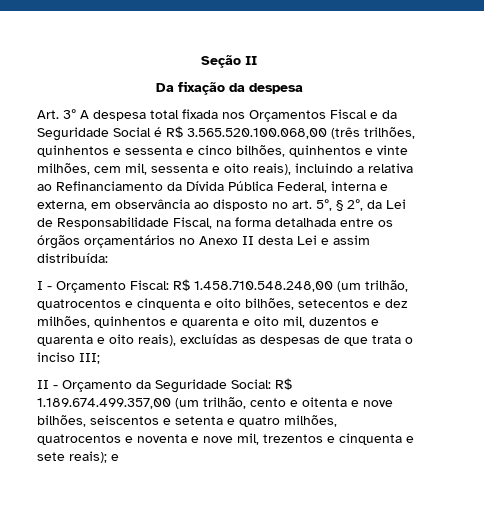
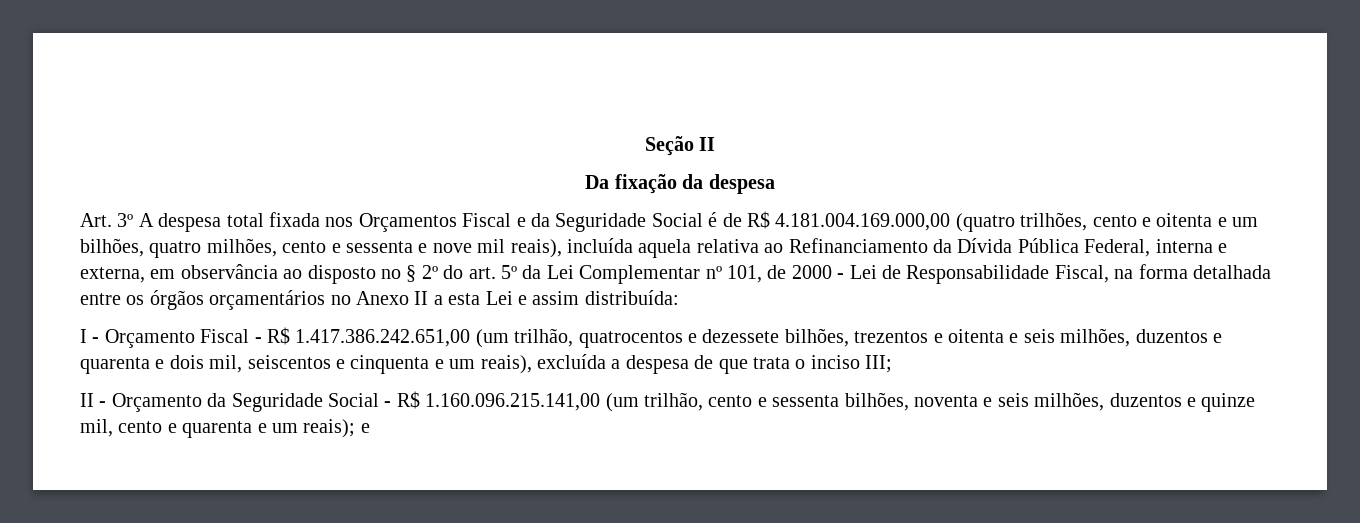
[166,126,415,139] [37,145,408,157] [37,163,364,175] R$ 3.565.520.100.068,00 (três trilhões, quinhentos e sessenta e cinco bilhões, quinhentos e vinte milhões, cem mil, sessenta e oito reais), incluindo a -> [722,211,1259,232] [80,238,692,258] de R$ 4.181.004.169.000,00 (quatro trilhões, cento e oitenta e um bilhões, quatro milhões, cento e sessenta e nove mil reais), incluída aquela
[292,199,382,211] art. 5º, § 2º, da -> [406,265,845,284] § 2º do art. 5º da Lei Complementar nº 101, de 2000 -
[258,236,293,245] desta -> [433,293,481,305] a esta
[130,279,408,292] [37,298,408,310] [37,316,379,328] [37,334,320,346] Fiscal: R$ 1.458.710.548.248,00 (um trilhão, quatrocentos e cinquenta e oito bilhões, setecentos e dez milhões, quinhentos e quarenta e oito mil, duzentos e quarenta e oito reais), excluídas as despesas -> [200,327,1222,348] [80,354,689,374] Fiscal - R$ 1.417.386.242.651,00 (um trilhão, quatrocentos e dezessete bilhões, trezentos e oitenta e seis milhões, duzentos e quarenta e dois mil, seiscentos e cinquenta e um reais), excluída a despesa
[231,378,292,390] [37,397,393,409] [37,415,337,427] [37,433,414,445] [37,452,65,461] Social: R$ 1.189.674.499.357,00 (um trilhão, cento e oitenta e nove bilhões, seiscentos e setenta e quatro milhões, quatrocentos e noventa e nove mil, trezentos e cinquenta e sete -> [328,391,1256,412] [80,419,298,438] Social - R$ 1.160.096.215.141,00 (um trilhão, cento e sessenta bilhões, noventa e seis milhões, duzentos e quinze mil, cento e quarenta e um

